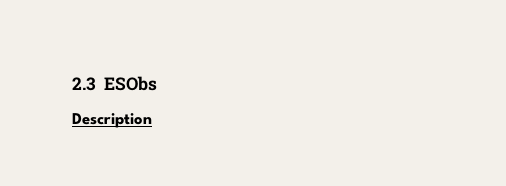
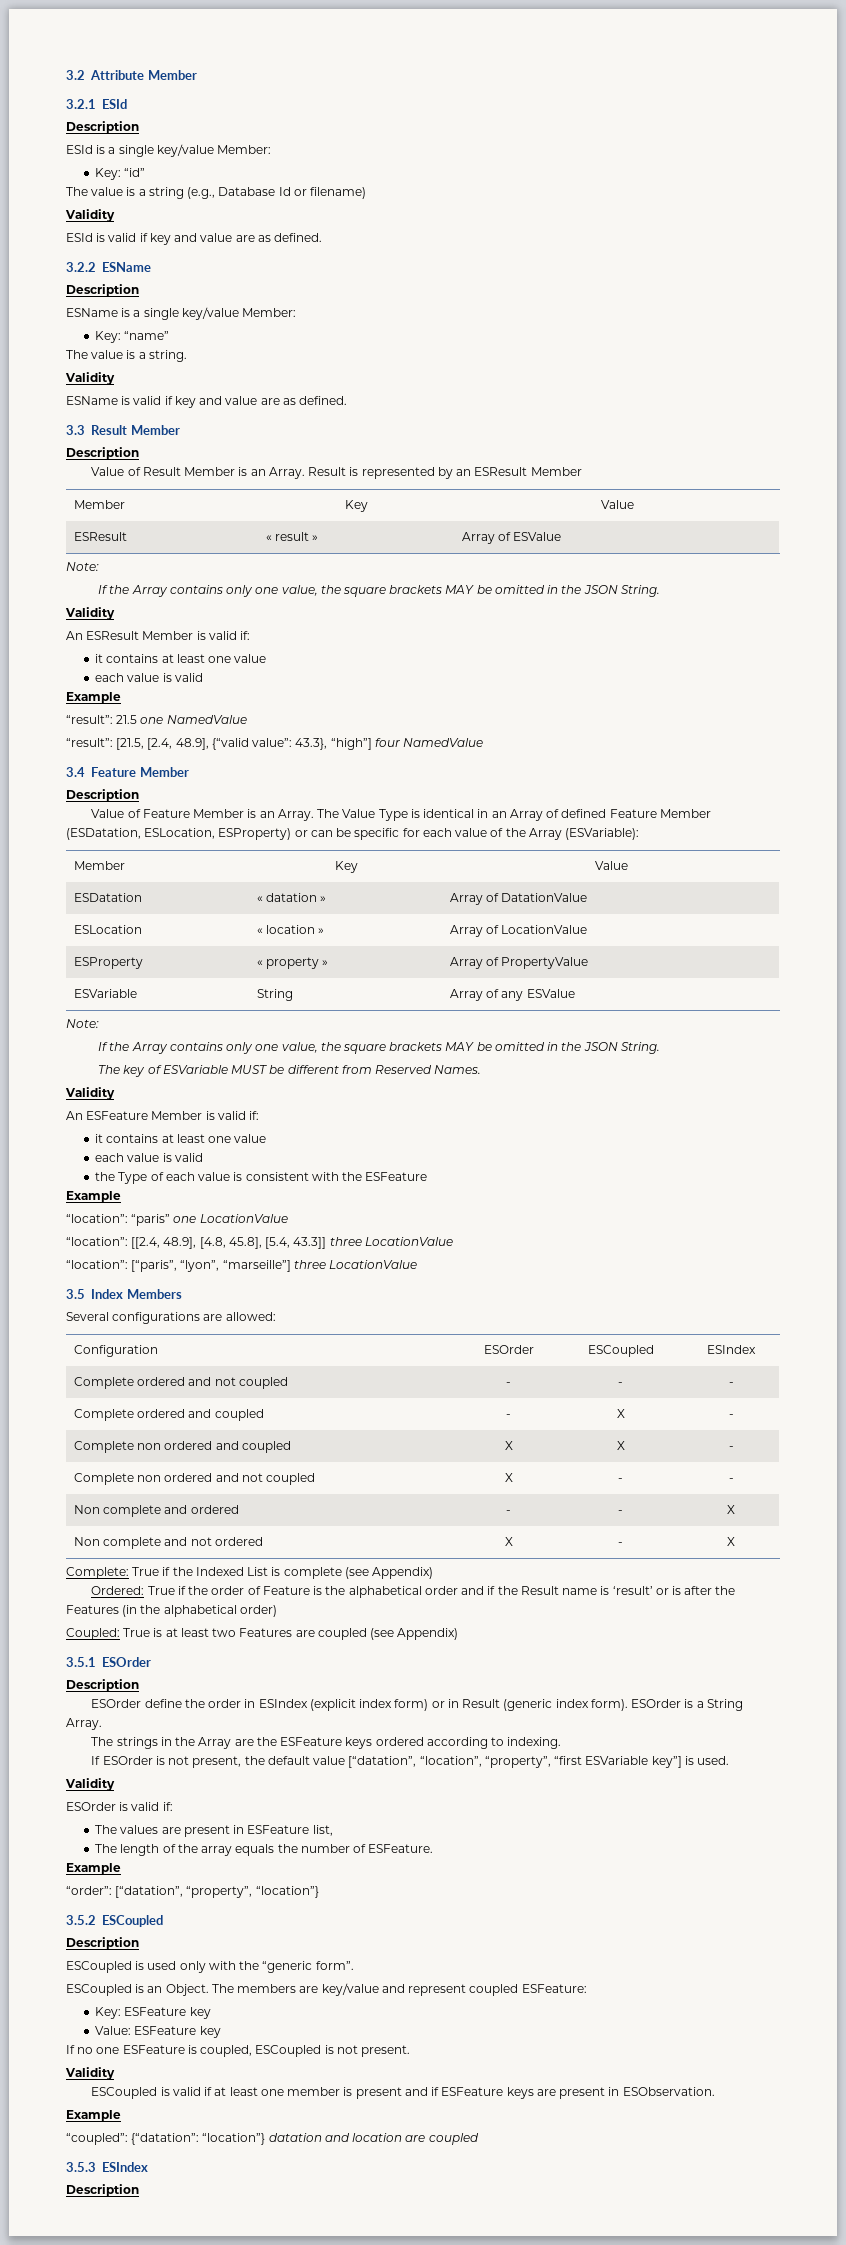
[72,76,158,91] 2.3 ESObs -> [66,70,197,80] [66,99,127,109] [66,121,139,134] [66,144,272,157] [95,168,146,180] [66,187,367,199] [65,209,115,222] [66,233,323,245] [66,262,151,272] [66,284,139,297] [66,307,297,320] [95,331,170,343] [66,350,187,362] [65,372,115,385] [66,396,348,408] [66,425,180,435] [66,447,139,460] [91,467,582,479] [73,500,125,509] [345,500,368,512] [600,500,634,509] [73,532,127,541] [265,532,319,541] [461,532,562,544] [66,562,99,571] [98,585,660,597] [65,607,115,620] [66,631,251,640] [95,654,267,663] [95,673,203,682] [66,692,121,704] [66,715,247,724] [66,738,484,750] [66,767,189,777] [66,789,139,802] [91,809,711,821] [66,828,640,840] [73,861,125,870] [334,861,358,873] [594,861,628,870] [73,893,142,902] [256,893,327,902] [449,893,588,905] [73,925,142,934] [256,925,325,934] [449,925,588,937] [73,957,143,969] [256,957,329,969] [449,957,589,969] [73,989,137,998] [256,989,293,1001] [449,989,575,1001] [66,1019,99,1028] [98,1042,660,1054] [98,1065,482,1077] [65,1087,115,1100] [66,1111,260,1120] [95,1134,267,1143] [95,1153,203,1162] [95,1172,428,1184] [66,1191,121,1203] [66,1214,288,1226] [66,1237,453,1249] [66,1260,418,1272] [66,1289,182,1299] [66,1312,276,1324] [73,1345,158,1357] [483,1345,534,1354] [587,1345,654,1357] [707,1345,756,1354] [73,1377,288,1389] [506,1382,511,1386] [618,1382,623,1386] [728,1382,734,1386] [73,1409,264,1421] [506,1414,511,1418] [616,1409,625,1418] [728,1414,734,1418] [73,1441,291,1453] [504,1441,513,1450] [616,1441,625,1450] [728,1446,734,1450] [73,1473,316,1485] [504,1473,513,1482] [618,1478,623,1482] [728,1478,734,1482] [73,1505,239,1517] [506,1510,511,1514] [618,1510,623,1514] [727,1505,735,1514] [73,1537,263,1549] [504,1537,513,1546] [618,1542,623,1546] [727,1537,735,1546] [66,1567,434,1579] [91,1586,736,1598] [66,1605,277,1617] [66,1628,459,1640] [66,1657,151,1667] [66,1679,139,1692] [91,1699,743,1711] [66,1718,102,1730] [91,1737,562,1749] [91,1756,730,1768] [65,1778,115,1791] [66,1802,173,1811] [95,1825,333,1837] [95,1844,434,1856] [66,1863,121,1875] [66,1886,319,1898] [66,1915,163,1927] [66,1937,139,1950] [66,1961,354,1973] [66,1983,587,1996] [95,2007,211,2019] [95,2026,221,2038] [66,2045,411,2057] [65,2067,115,2080] [91,2087,715,2099] [66,2110,121,2122] [66,2133,479,2145] [66,2162,148,2172] 3.2 Attribute Member // 3.2.1 ESId // Description // ESId is a single key/value Member: // Key: “id” // The value is a string (e.g., Database Id or filename) // Validity // ESId is valid if key and value are as defined. // 3.2.2 ESName // Description // ESName is a single key/value Member: // Key: “name” // The value is a string. // Validity // ESName is valid if key and value are as defined. // 3.3 Result Member // Description // Value of Result Member is an Array. Result is represented by an ESResult Member // Member | Key | Value // ESResult | « result » | Array of ESValue // Note: // If the Array contains only one value, the square brackets MAY be omitted in the JSON String. // Validity // An ESResult Member is valid if: // it contains at least one value // each value is valid // Example // “result”: 21.5 one NamedValue // “result”: [21.5, [2.4, 48.9], {“valid value”: 43.3}, “high”] four NamedValue // 3.4 Feature Member // Description // Value of Feature Member is an Array. The Value Type is identical in an Array of defined Feature Member (ESDatation, ESLocation, ESProperty) or can be specific for each value of the Array (ESVariable): // Member | Key | Value // ESDatation | « datation » | Array of DatationValue // ESLocation | « location » | Array of LocationValue // ESProperty | « property » | Array of PropertyValue // ESVariable | String | Array of any ESValue // Note: // If the Array contains only one value, the square brackets MAY be omitted in the JSON String. // The key of ESVariable MUST be different from Reserved Names. // Validity // An ESFeature Member is valid if: // it contains at least one value // each value is valid // the Type of each value is consistent with the ESFeature // Example // “location”: “paris” one LocationValue // “location”: [[2.4, 48.9], [4.8, 45.8], [5.4, 43.3]] three LocationValue // “location”: [“paris”, “lyon”, “marseille”] three LocationValue // 3.5 Index Members // Several configurations are allowed: // Configuration | ESOrder | ESCoupled | ESIndex // Complete ordered and not coupled | - | - | - // Complete ordered and coupled | - | X | - // Complete non ordered and coupled | X | X | - // Complete non ordered and not coupled | X | - | - // Non complete and ordered | - | - | X // Non complete and not ordered | X | - | X // Complete: True if the Indexed List is complete (see Appendix) // Ordered: True if the order of Feature is the alphabetical order and if the Result name is ‘result’ or is after the Features (in the alphabetical order) // Coupled: True is at least two Features are coupled (see Appendix) // 3.5.1 ESOrder // Description // ESOrder define the order in ESIndex (explicit index form) or in Result (generic index form). ESOrder is a String Array. // The strings in the Array are the ESFeature keys ordered according to indexing. // If ESOrder is not present, the default value [“datation”, “location”, “property”, “first ESVariable key”] is used. // Validity // ESOrder is valid if: // The values are present in ESFeature list, // The length of the array equals the number of ESFeature. // Example // “order”: [“datation”, “property”, “location”} // 3.5.2 ESCoupled // Description // ESCoupled is used only with the “generic form”. // ESCoupled is an Object. The members are key/value and represent coupled ESFeature: // Key: ESFeature key // Value: ESFeature key // If no one ESFeature is coupled, ESCoupled is not present. // Validity // ESCoupled is valid if at least one member is present and if ESFeature keys are present in ESObservation. // Example // “coupled”: {“datation”: “location”} datation and location are coupled // 3.5.3 ESIndex

